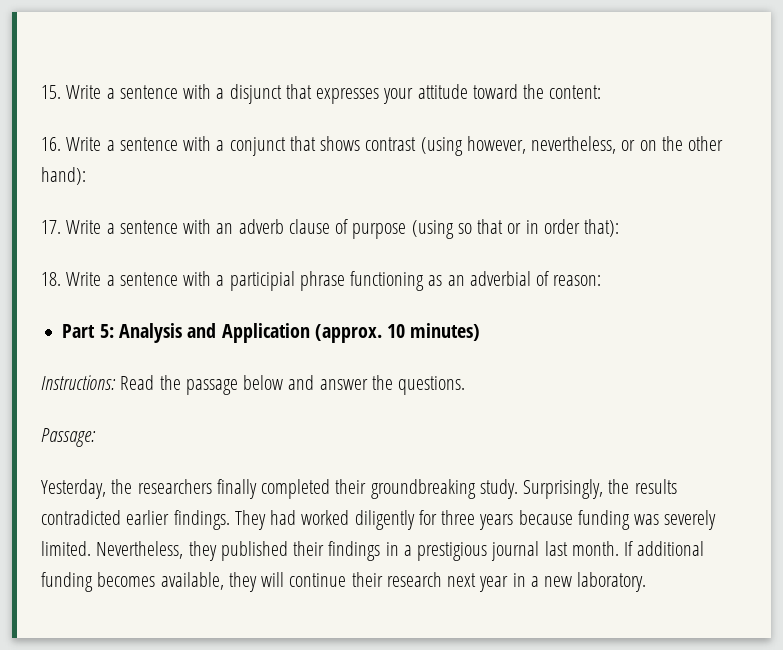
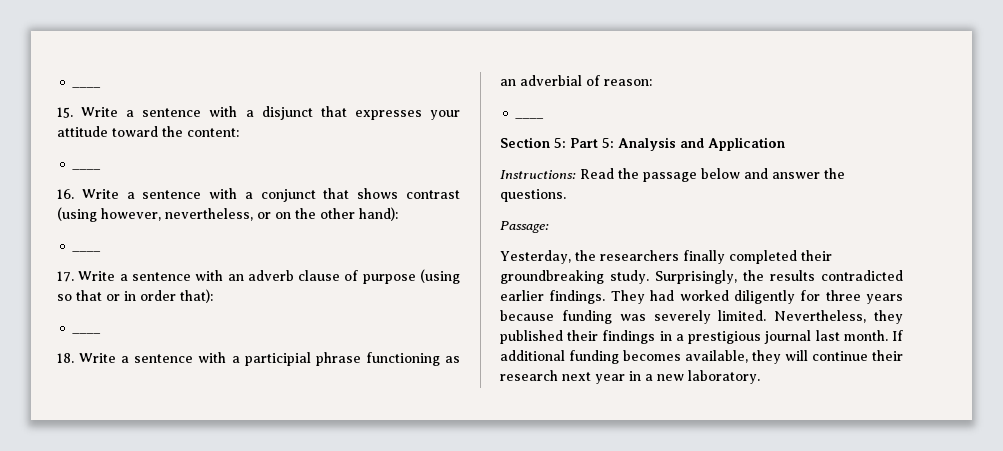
(41, 92) none -> [72,86,102,88] ____ //
(602, 92) none -> [72,168,102,170] // ____
(86, 176) none -> [72,250,102,252] // ____
(620, 228) none -> [72,332,102,334] // ____
(602, 280) none -> [515,117,545,119] [500,137,566,148] ____ // Section 5:
[314,323,481,343] (approx. 10 minutes) -> (785, 144) none

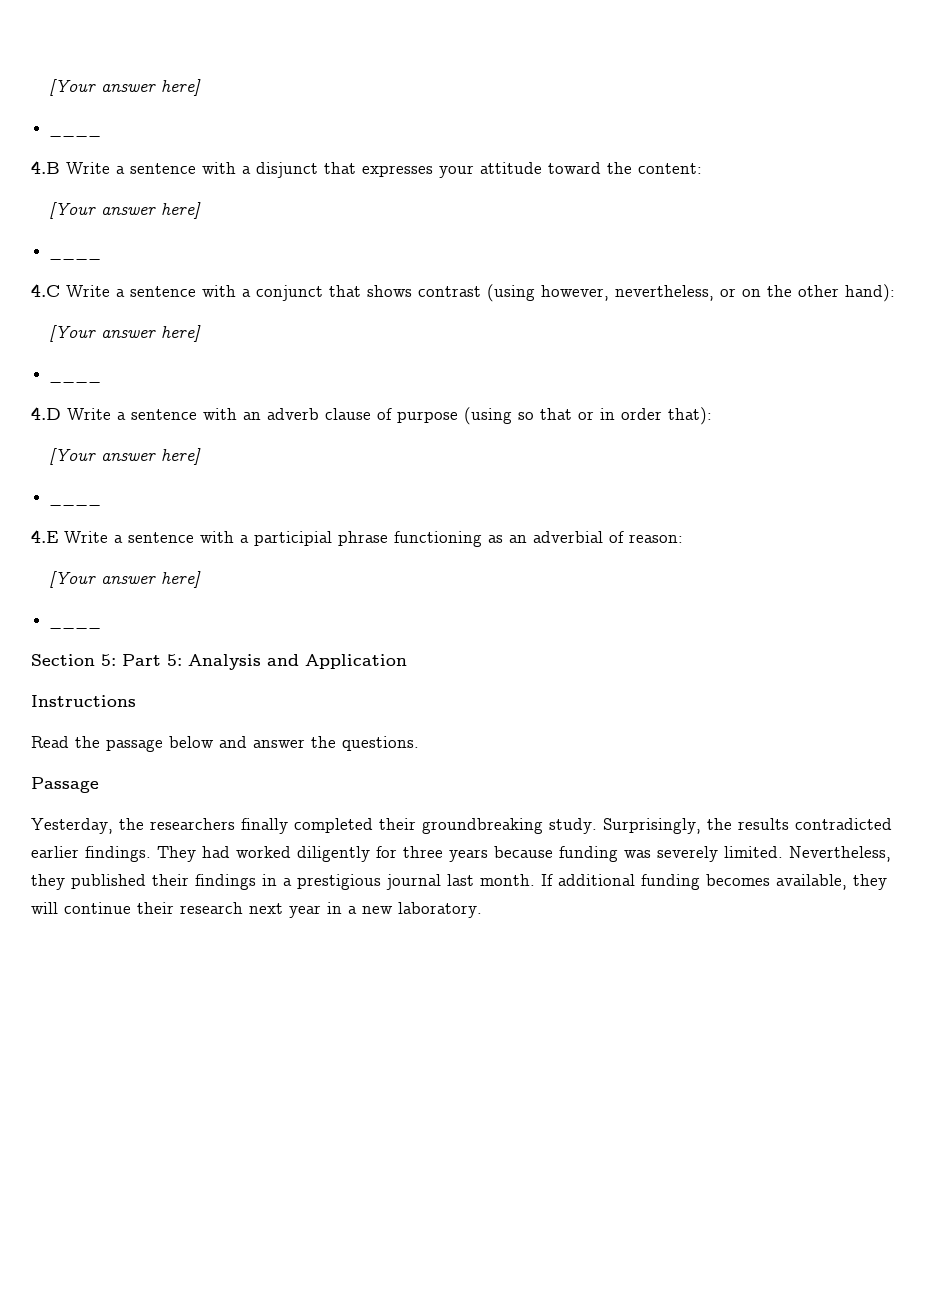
[72,86,102,88] [57,107,73,118] ____ // 15. -> [49,79,202,96] [49,133,102,137] [31,161,60,174] [Your answer here] // ____ // 4.B
[72,168,102,170] [57,189,74,199] // ____ // 16. -> [49,202,202,219] [49,256,102,260] [31,284,60,297] // [Your answer here] // ____ // 4.C
[72,250,102,252] [57,271,74,282] // ____ // 17. -> [49,325,202,342] [49,379,102,383] [31,407,61,420] // [Your answer here] // ____ // 4.D
[72,332,102,334] [57,353,74,363] // ____ // 18. -> [49,448,202,465] [49,502,102,506] [31,530,58,543] // [Your answer here] // ____ // 4.E
(652, 82) none -> [49,571,202,588] // [Your answer here]
[500,170,576,179] Instructions: -> [31,695,136,707] Instructions //
[500,221,549,233] Passage: -> [31,777,99,793] Passage

